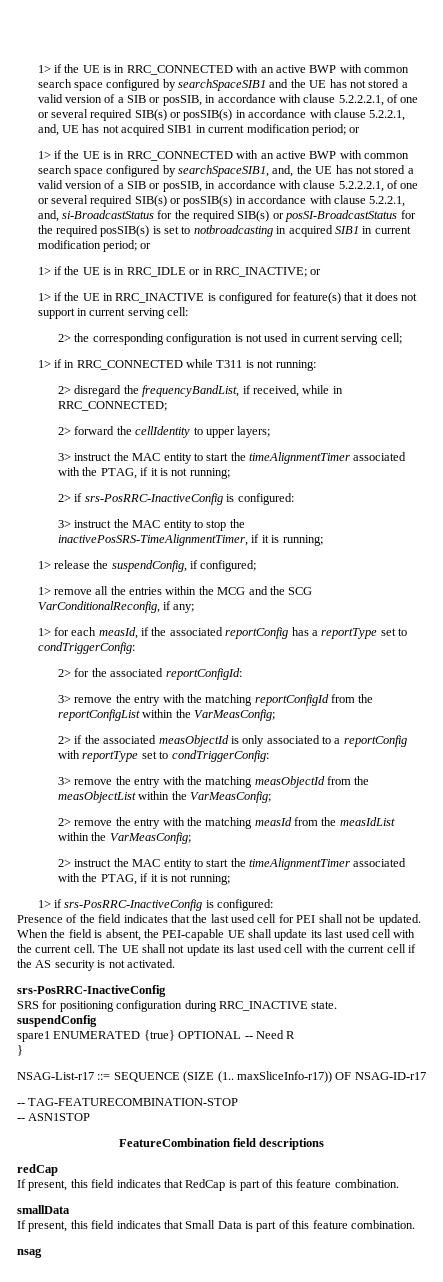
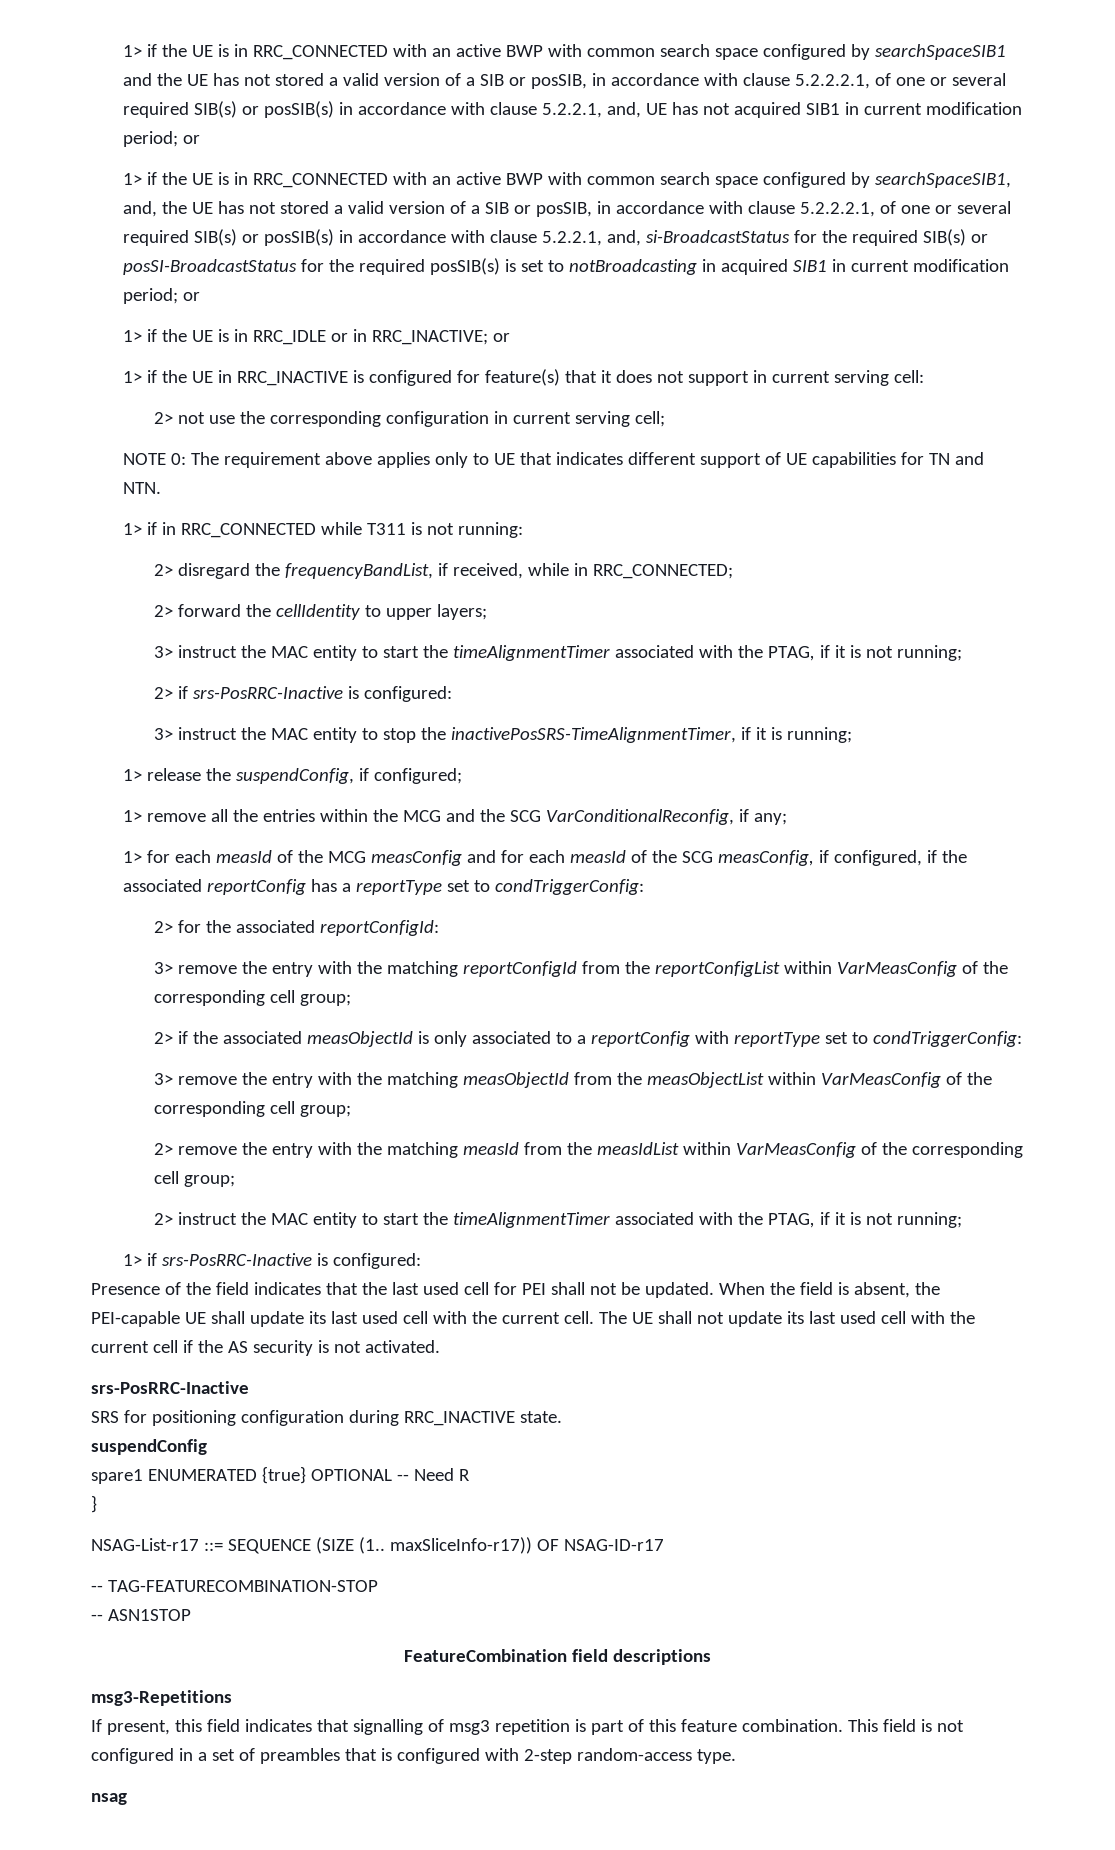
[193,225,273,237] notbroadcasting -> [568,259,697,275] notBroadcasting
(72, 338) none -> [178,412,236,424] not use
[234,333,289,342] is not used -> (490, 419) none
(402, 338) none -> [122,452,984,468] [122,482,161,494] // NOTE 0: The requirement above applies only to UE that indicates different support of UE capabilities for TN and NTN.
[84,493,223,505] srs-PosRRC-InactiveConfig -> [193,686,344,699] srs-PosRRC-Inactive
[98,627,138,639] measId, -> [215,850,922,866] measId of the MCG measConfig and for each measId of the SCG measConfig, if configured,
[175,709,276,721] the VarMeasConfig; -> [837,961,1009,977] [154,990,352,1006] VarMeasConfig of the corresponding cell group;
[171,791,272,803] the VarMeasConfig; -> [821,1072,993,1088] [154,1101,352,1117] VarMeasConfig of the corresponding cell group;
[91,832,191,844] the VarMeasConfig; -> [736,1142,1024,1158] [154,1171,236,1187] VarMeasConfig of the corresponding cell group;
[64,899,203,911] srs-PosRRC-InactiveConfig -> [161,1253,312,1266] srs-PosRRC-Inactive
[17,985,166,997] srs-PosRRC-InactiveConfig -> [91,1381,249,1394] srs-PosRRC-Inactive
[17,1164,58,1176] [17,1179,399,1191] [17,1205,70,1214] [17,1220,415,1232] redCap // If present, this field indicates that RedCap is part of this feature combination. // smallData // If present, this field indicates that Small Data is part of this feature combination. -> [91,1690,232,1706] [91,1719,964,1735] [91,1748,736,1764] msg3-Repetitions // If present, this field indicates that signalling of msg3 repetition is part of this feature combination. This field is not configured in a set of preambles that is configured with 2-step random-access type.

